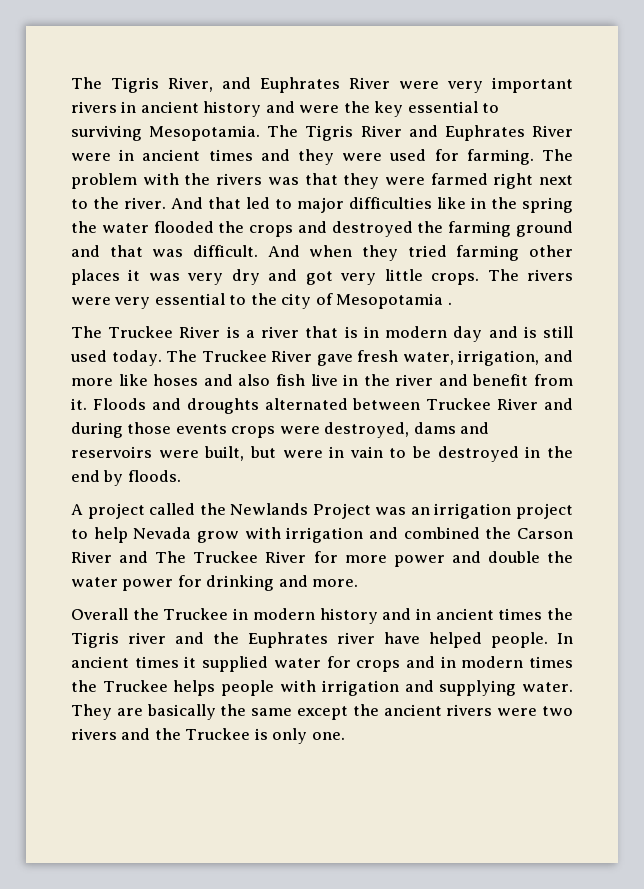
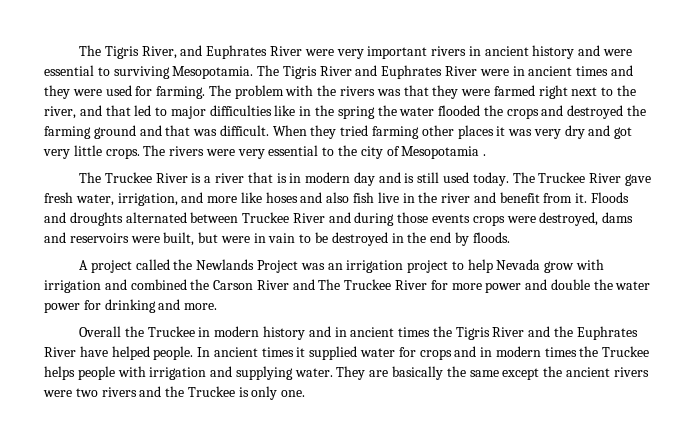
[343,101,404,117] the key -> (633, 52) none
[124,197,203,209] river. And -> [44,105,102,119] river, and
[267,245,353,257] And when -> [272,125,307,136] When
[128,632,166,644] river -> [492,327,525,337] River
[337,632,375,644] river -> [44,347,76,357] River

